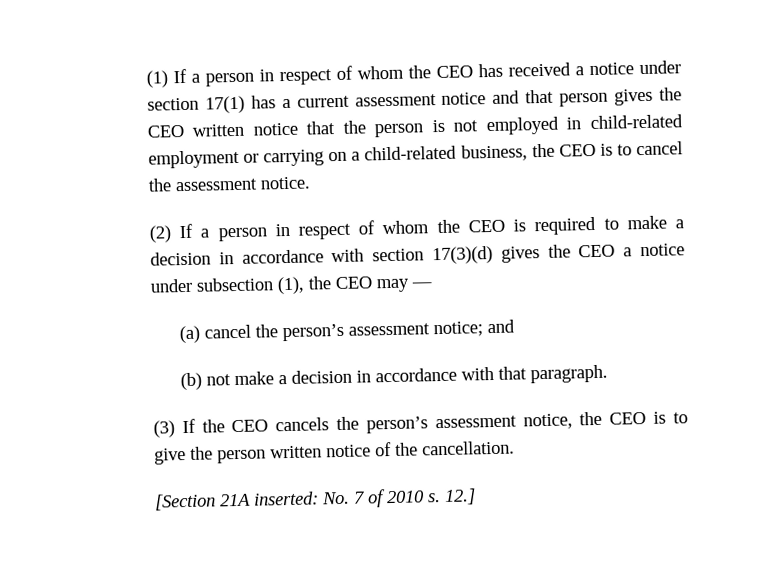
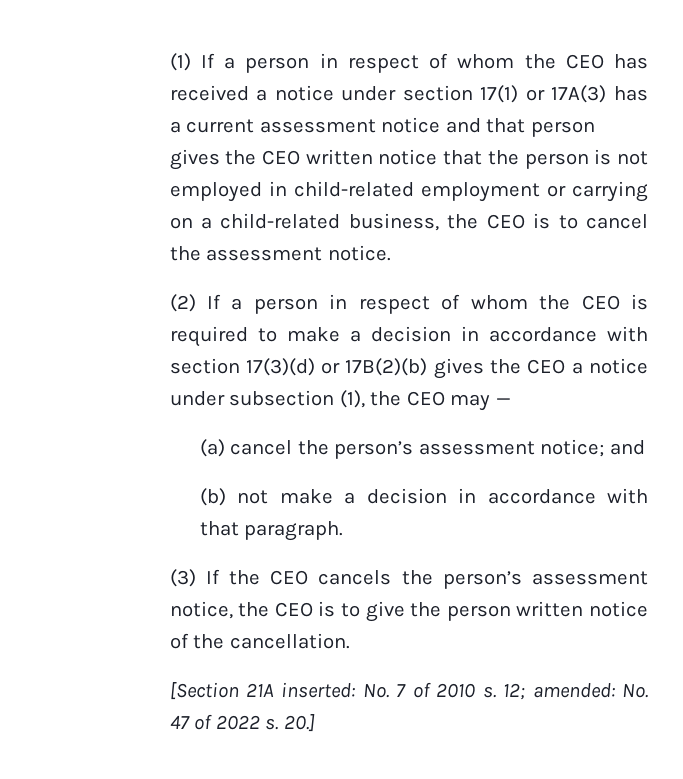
(245, 104) none -> [525,85,607,103] or 17A(3)
(493, 255) none -> [321,358,428,376] or 17B(2)(b)
[443,488,476,505] 12.] -> [503,683,649,700] [169,714,315,732] 12; amended: No. 47 of 2022 s. 20.]

